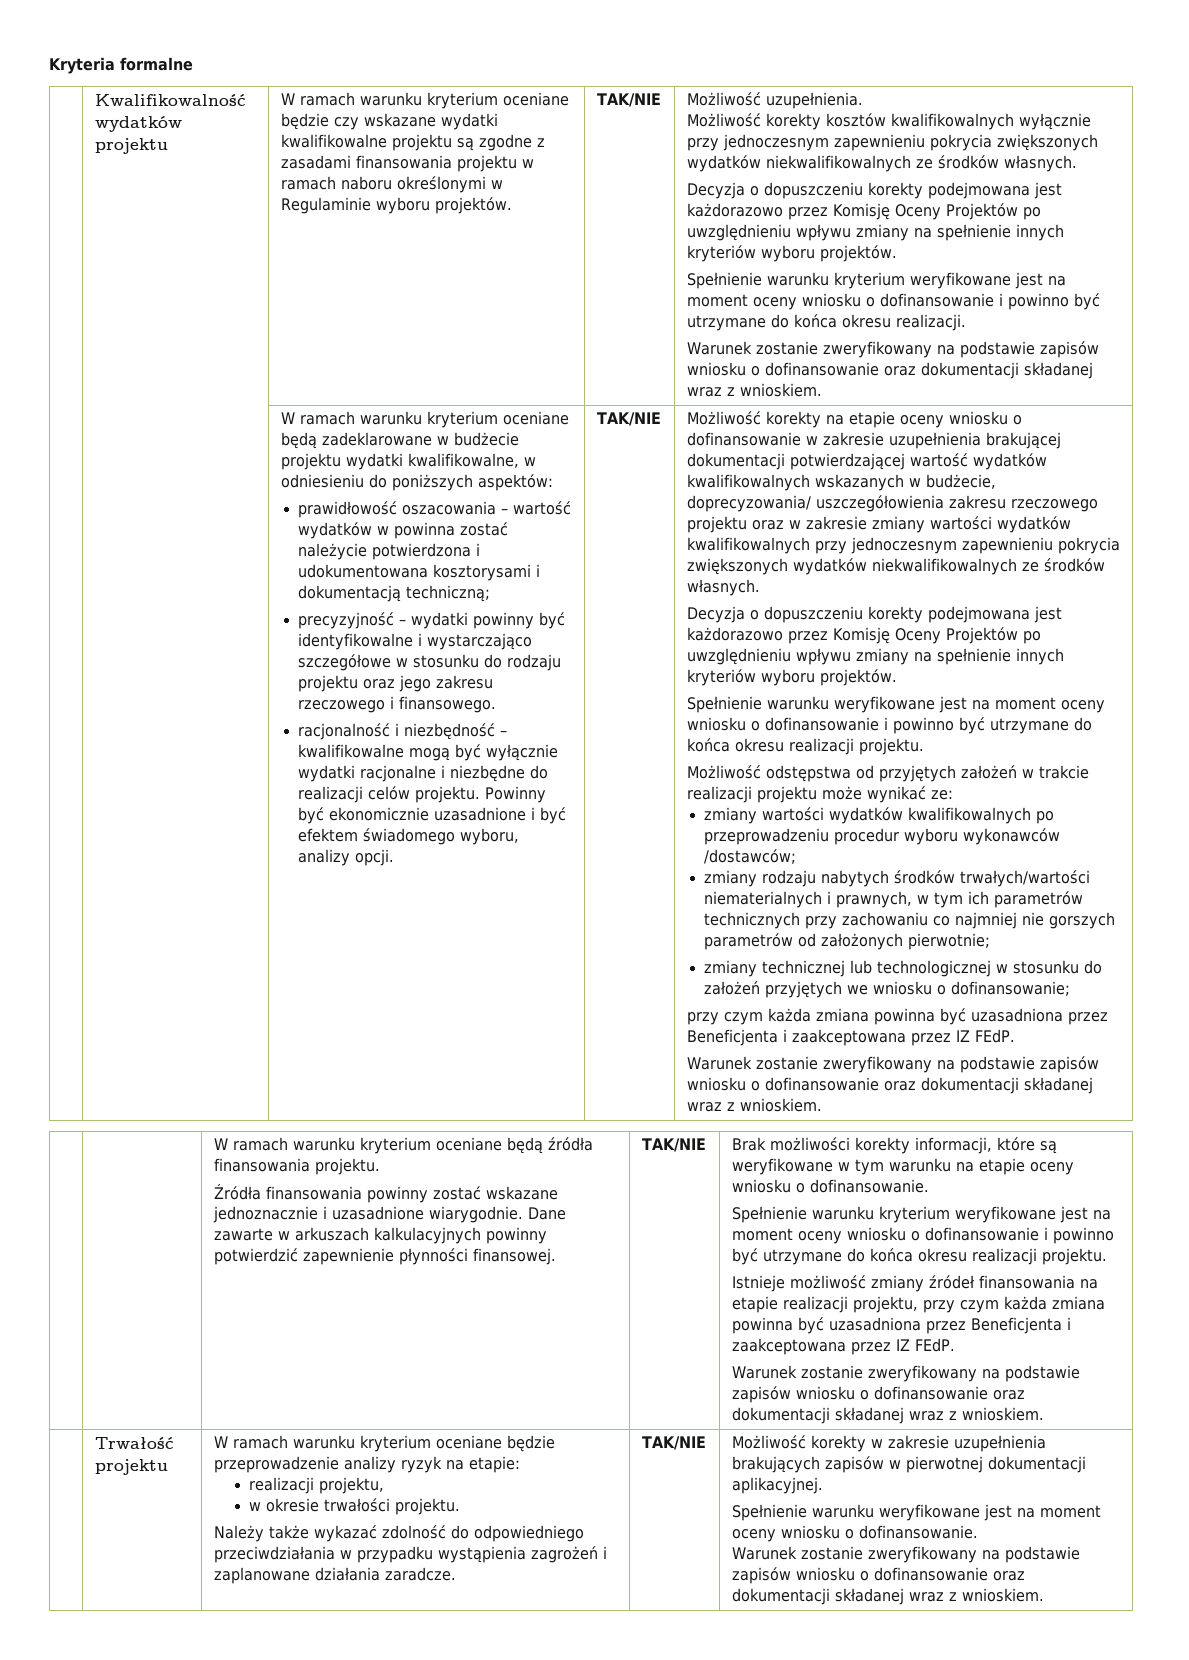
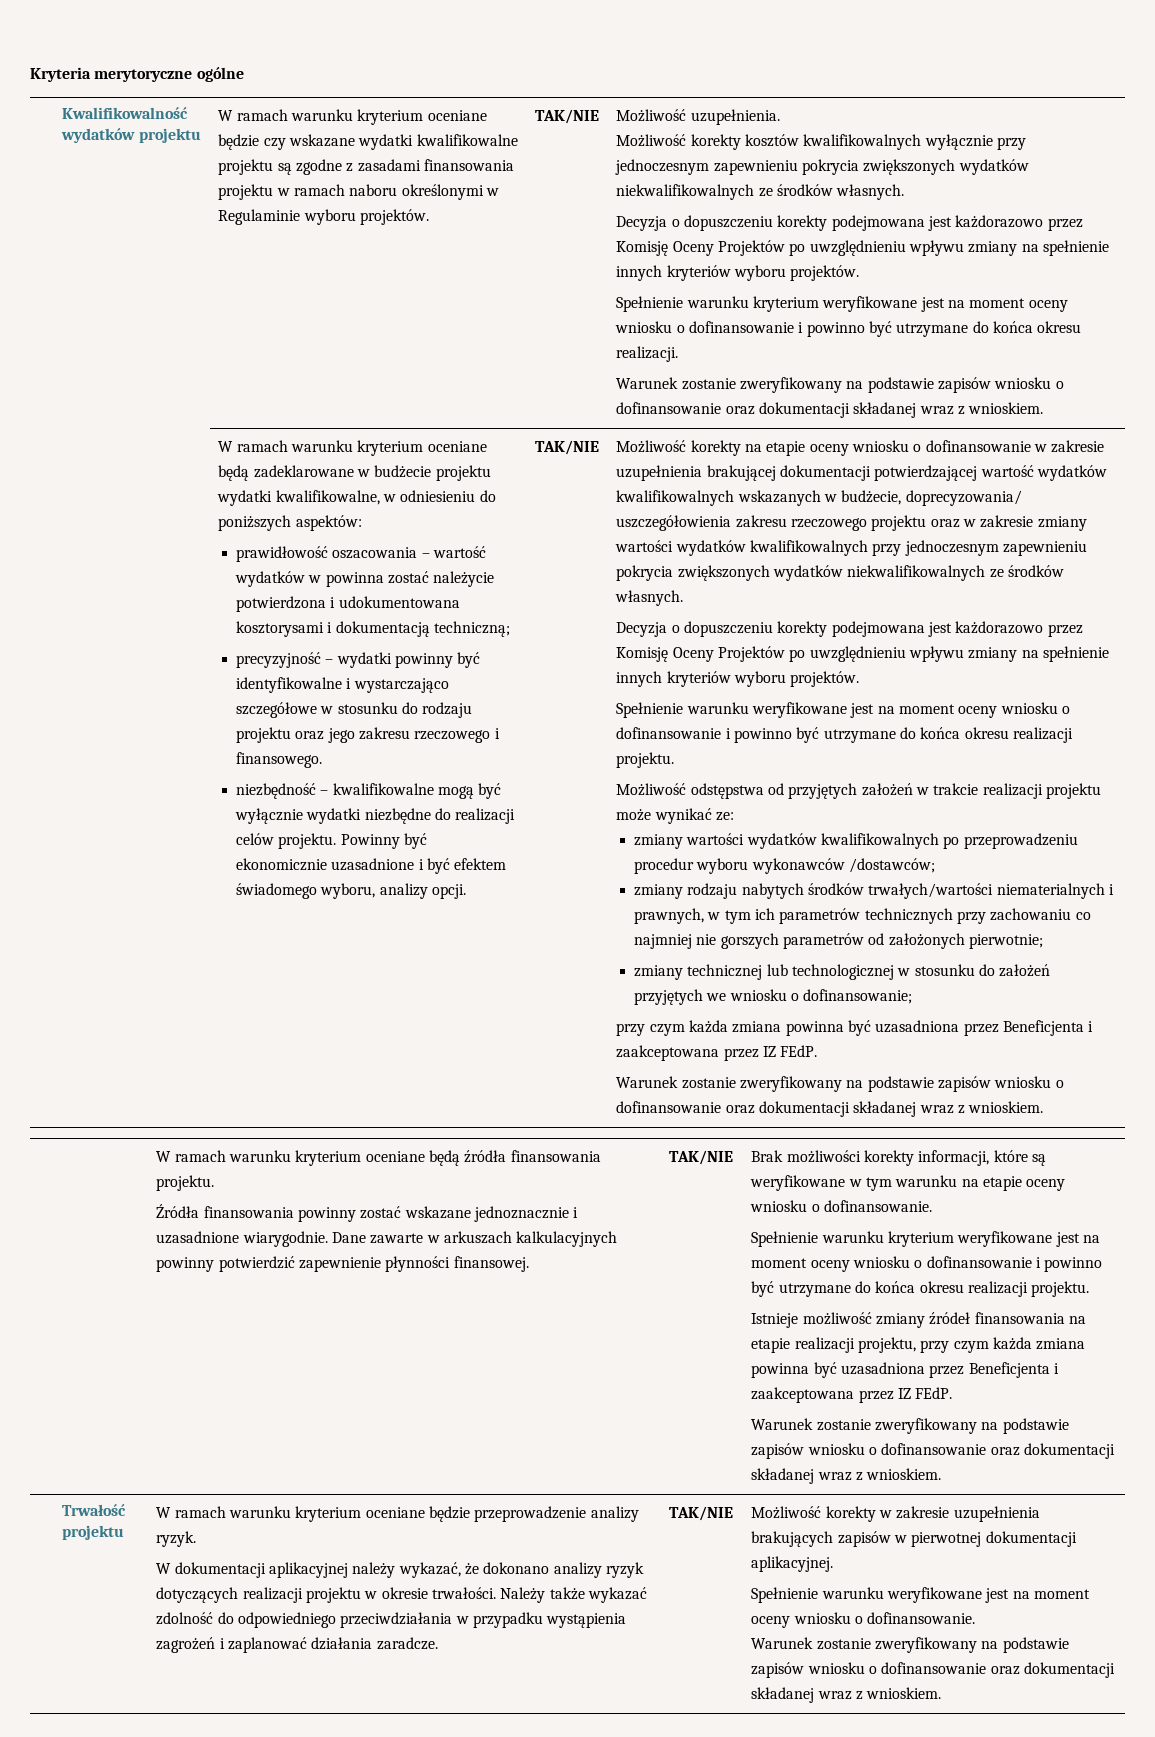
[120,57,193,71] formalne -> [94,67,244,82] merytoryczne ogólne
[298,723,400,740] racjonalność i -> (323, 760) none
[360,765,446,782] racjonalne i -> (362, 816) none
[400,1456,520,1473] [248,1477,384,1494] [248,1498,460,1515] ryzyk na etapie: // realizacji projektu, // w okresie trwałości projektu. // -> [156,1531,197,1547] [156,1562,644,1578] [156,1587,497,1603] ryzyk. // W dokumentacji aplikacyjnej należy wykazać, że dokonano analizy ryzyk dotyczących realizacji projektu w okresie trwałości.
[213,1567,310,1584] zaplanowane -> [228,1637,308,1653] zaplanować

